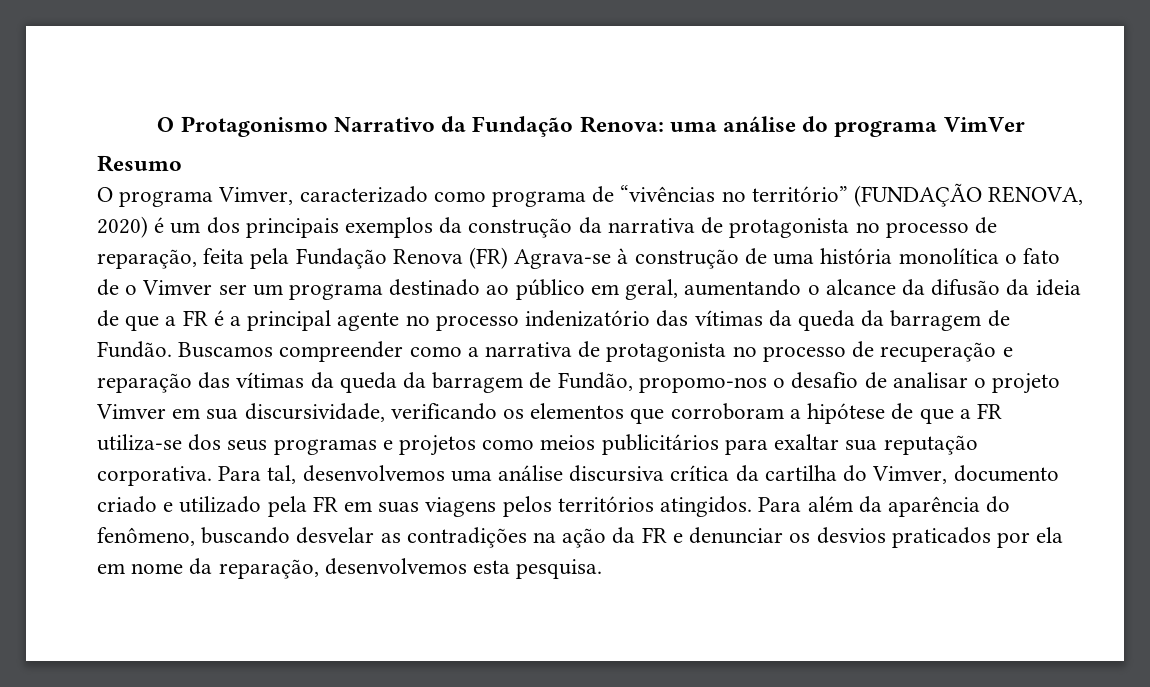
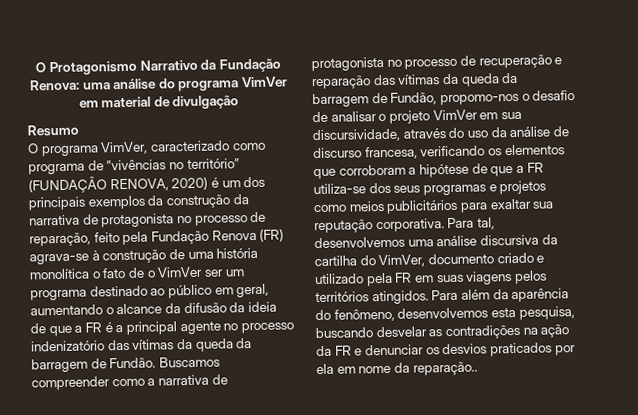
(1025, 124) none -> [78,95,240,110] em material de divulgação
[218,187,294,205] Vimver, -> [100,141,149,155] VimVer,
[203,248,245,264] feita -> [93,232,120,243] feito
[514,249,612,269] Agrava-se -> [29,253,89,265] agrava-se
[142,280,213,295] Vimver -> [157,266,204,278] VimVer
[96,404,166,419] Vimver -> [432,109,478,121] VimVer
(385, 412) none -> [402,126,569,139] [313,146,418,160] através do uso da análise de discurso francesa,
[670,465,730,481] crítica -> (539, 240) none
[872,466,948,484] Vimver, -> [378,254,426,268] VimVer,
(195, 536) none -> [397,306,575,320] desenvolvemos esta pesquisa,
[218,558,603,579] reparação, desenvolvemos esta pesquisa. -> [412,361,478,376] reparação..

